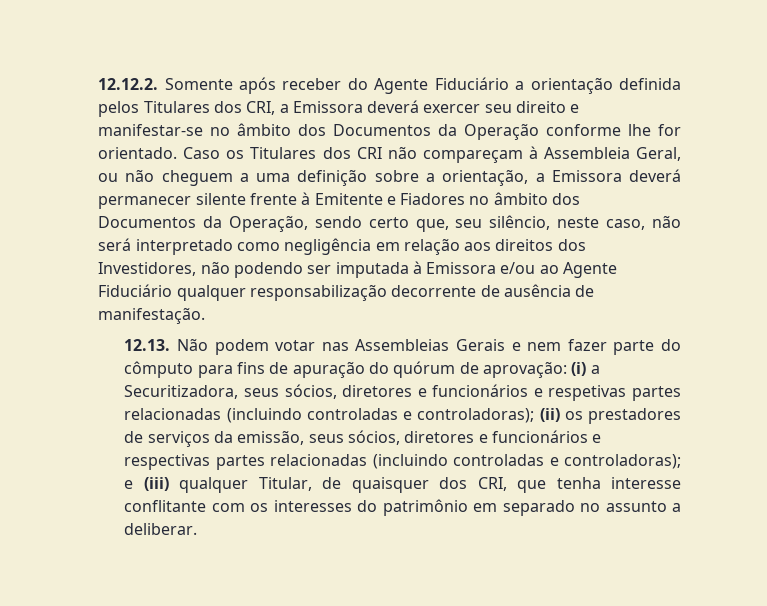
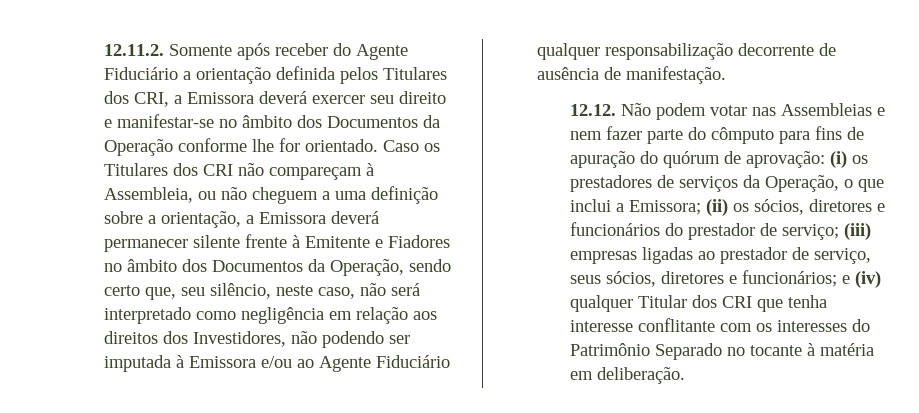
[98,78,159,90] 12.12.2. -> [104,44,165,56] 12.11.2.
[543,147,682,161] Assembleia Geral, -> [104,187,194,203] Assembleia,
[124,339,171,351] 12.13. -> [569,104,616,116] 12.12.
[456,339,506,351] Gerais -> (872, 109) none
[590,365,600,374] [124,384,682,401] [124,408,560,423] a Securitizadora, seus sócios, diretores e funcionários e respetivas partes relacionadas (incluindo controladas e controladoras); (ii) -> (847, 159) none
[237,430,602,445] [124,454,682,470] [124,477,507,493] emissão, seus sócios, diretores e funcionários e respectivas partes relacionadas (incluindo controladas e controladoras); e (iii) qualquer Titular, de quaisquer dos CRI, -> [764,175,884,192] [569,199,885,216] [569,222,871,240] [569,247,871,264] [569,270,881,288] [569,295,752,312] Operação, o que inclui a Emissora; (ii) os sócios, diretores e funcionários do prestador de serviço; (iii) empresas ligadas ao prestador de serviço, seus sócios, diretores e funcionários; e (iv) qualquer Titular dos CRI
[382,499,682,516] [124,523,198,535] patrimônio em separado no assunto a deliberar. -> [569,343,874,360] [569,367,685,384] Patrimônio Separado no tocante à matéria em deliberação.

